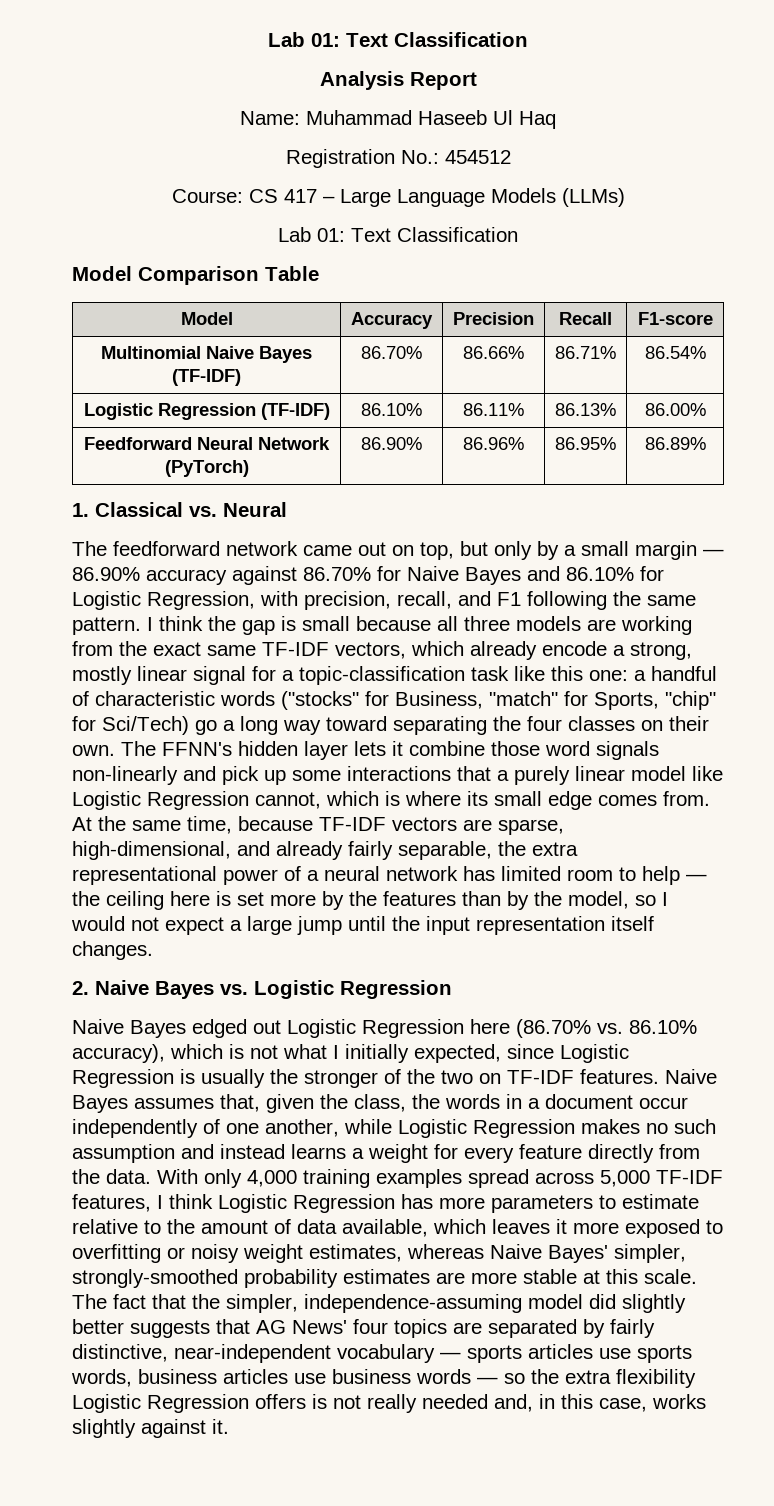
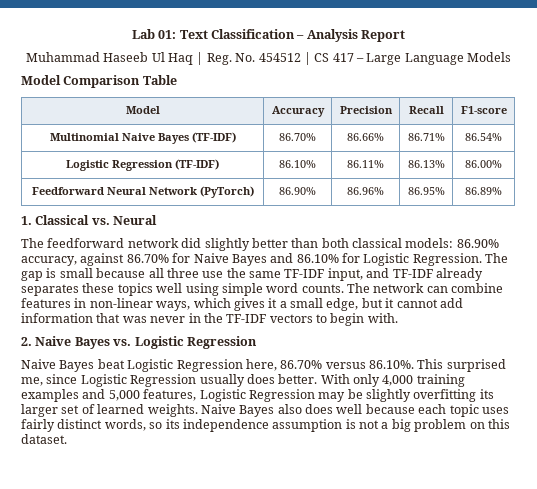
[268,32,528,47] Lab 01: Text Classification // -> [131,29,305,39] Lab 01: Text Classification –
[240,111,300,125] Name: -> (406, 36) none
[285,149,439,168] // Registration No.: -> [196,52,256,65] | Reg. No.
[171,189,243,203] // Course: -> [303,52,311,65] |
[561,188,625,207] [278,227,518,242] (LLMs) // Lab 01: Text Classification -> (512, 57) none
[303,541,724,560] [72,567,227,585] came out on top, but only by a small margin — 86.90% accuracy -> [181,238,499,251] [21,256,77,266] did slightly better than both classical models: 86.90% accuracy,
[147,591,696,610] [72,616,236,635] Regression, with precision, recall, and F1 following the same pattern. I think the -> [412,253,509,266] Regression. The
[516,616,692,635] [72,641,692,660] [72,666,717,685] [72,691,716,710] [72,716,709,735] [72,741,659,760] [72,766,723,785] [72,791,710,810] [72,816,564,835] [72,841,578,860] [72,866,707,885] [72,891,668,910] [71,916,654,935] [72,941,153,960] models are working from the exact same TF-IDF vectors, which already encode a strong, mostly linear signal for a topic-classification task like this one: a handful of characteristic words ("stocks" for Business, "match" for Sports, "chip" for Sci/Tech) go a long way toward separating the four classes on their own. The FFNN's hidden layer lets it combine those word signals non-linearly and pick up some interactions that a purely linear model like Logistic Regression cannot, which is where its small edge comes from. At the same time, because TF-IDF vectors are sparse, high-dimensional, and already fairly separable, the extra representational power of a neural network has limited room to help — the ceiling here is set more by the features than by the model, so I would not expect a large jump until the input representation itself changes. -> [202,268,483,281] [21,283,504,296] [21,298,463,311] [21,313,398,326] use the same TF-IDF input, and TF-IDF already separates these topics well using simple word counts. The network can combine features in non-linear ways, which gives it a small edge, but it cannot add information that was never in the TF-IDF vectors to begin with.
[192,1019,697,1038] [72,1044,629,1063] [72,1069,717,1088] [72,1094,688,1113] [72,1119,716,1138] [72,1144,700,1163] [72,1169,151,1184] edged out Logistic Regression here (86.70% vs. 86.10% accuracy), which is not what I initially expected, since Logistic Regression is usually the stronger of the two on TF-IDF features. Naive Bayes assumes that, given the class, the words in a document occur independently of one another, while Logistic Regression makes no such assumption and instead learns a weight for every feature directly from the data. -> [97,359,506,372] [21,374,318,387] beat Logistic Regression here, 86.70% versus 86.10%. This surprised me, since Logistic Regression usually does better.
[468,1169,723,1188] [72,1194,699,1213] [72,1219,723,1238] [72,1244,686,1263] [72,1269,697,1288] [72,1294,686,1313] [72,1319,655,1338] [72,1344,692,1363] [71,1369,696,1388] [72,1394,706,1413] [72,1419,229,1438] spread across 5,000 TF-IDF features, I think Logistic Regression has more parameters to estimate relative to the amount of data available, which leaves it more exposed to overfitting or noisy weight estimates, whereas Naive Bayes' simpler, strongly-smoothed probability estimates are more stable at this scale. The fact that the simpler, independence-assuming model did slightly better suggests that AG News' four topics are separated by fairly distinctive, near-independent vocabulary — sports articles use sports words, business articles use business words — so the extra flexibility Logistic Regression offers is not really needed and, in this case, works slightly against it. -> [82,389,494,402] [21,404,509,417] [21,419,510,432] [21,434,67,444] and 5,000 features, Logistic Regression may be slightly overfitting its larger set of learned weights. Naive Bayes also does well because each topic uses fairly distinct words, so its independence assumption is not a big problem on this dataset.

